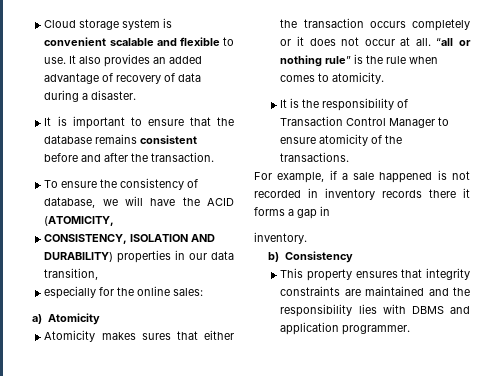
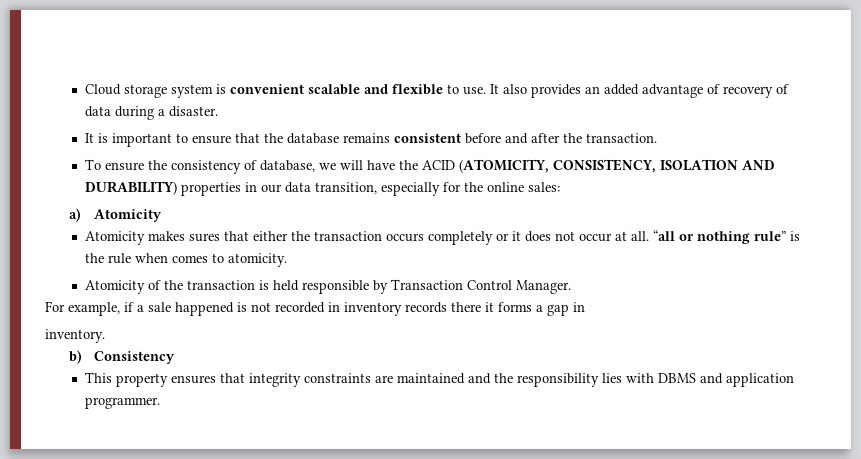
(115, 221) // -> (550, 166) none
(99, 274) // -> (378, 188) none
[280,98,409,111] [280,116,450,128] [280,134,403,146] [280,152,350,162] It is the responsibility of Transaction Control Manager to ensure atomicity of the transactions. -> [85,279,572,294] Atomicity of the transaction is held responsible by Transaction Control Manager.

